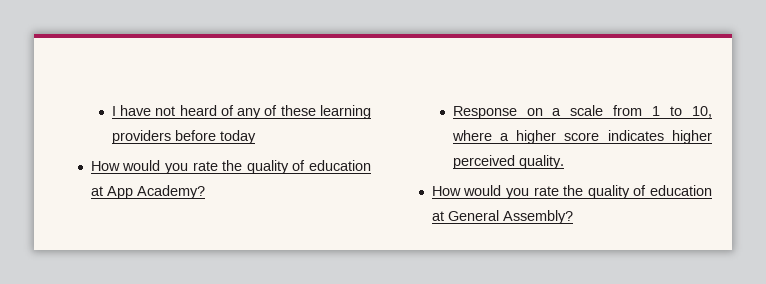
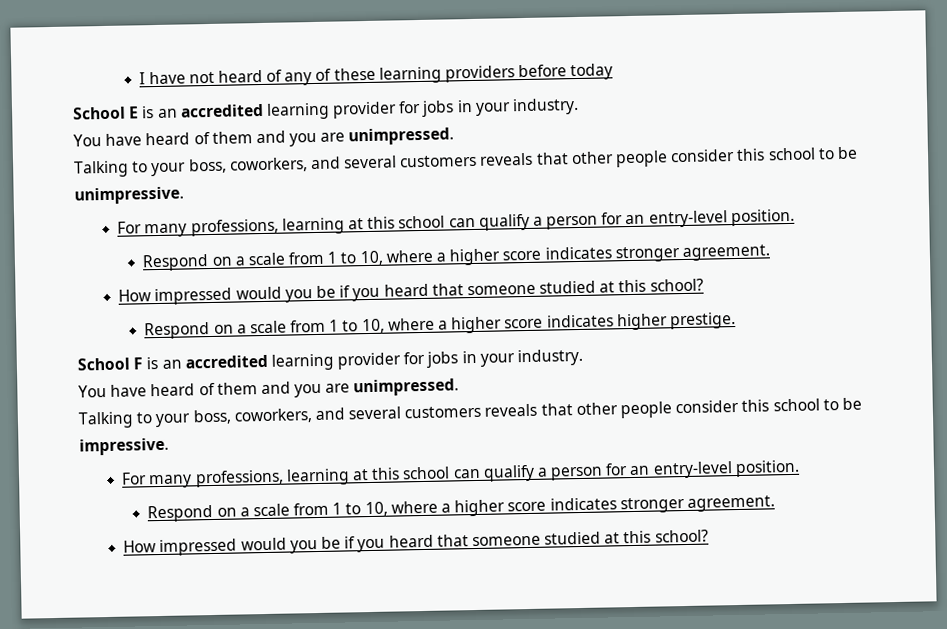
[90,160,371,174] [90,185,205,199] [452,106,517,119] // How would you rate the quality of education at App Academy? // Response -> [72,97,580,120] [73,127,455,147] [74,146,858,178] [74,186,184,205] [117,208,795,238] [142,244,771,272] [118,278,704,306] [144,322,211,340] // School E is an accredited learning provider for jobs in your industry. // You have heard of them and you are unimpressed. // Talking to your boss, coworkers, and several customers reveals that other people consider this school to be unimpressive. // For many professions, learning at this school can qualify a person for an entry-level position. // Respond on a scale from 1 to 10, where a higher score indicates stronger agreement. // How impressed would you be if you heard that someone studied at this school? // Respond
[452,155,564,169] [431,185,712,199] [431,210,573,224] perceived quality. // How would you rate the quality of education at General Assembly? -> [669,312,736,330] [77,348,584,371] [78,378,460,398] [78,397,862,429] [79,437,169,456] [121,459,800,489] [147,495,775,523] [123,529,709,557] prestige. // School F is an accredited learning provider for jobs in your industry. // You have heard of them and you are unimpressed. // Talking to your boss, coworkers, and several customers reveals that other people consider this school to be impressive. // For many professions, learning at this school can qualify a person for an entry-level position. // Respond on a scale from 1 to 10, where a higher score indicates stronger agreement. // How impressed would you be if you heard that someone studied at this school?

